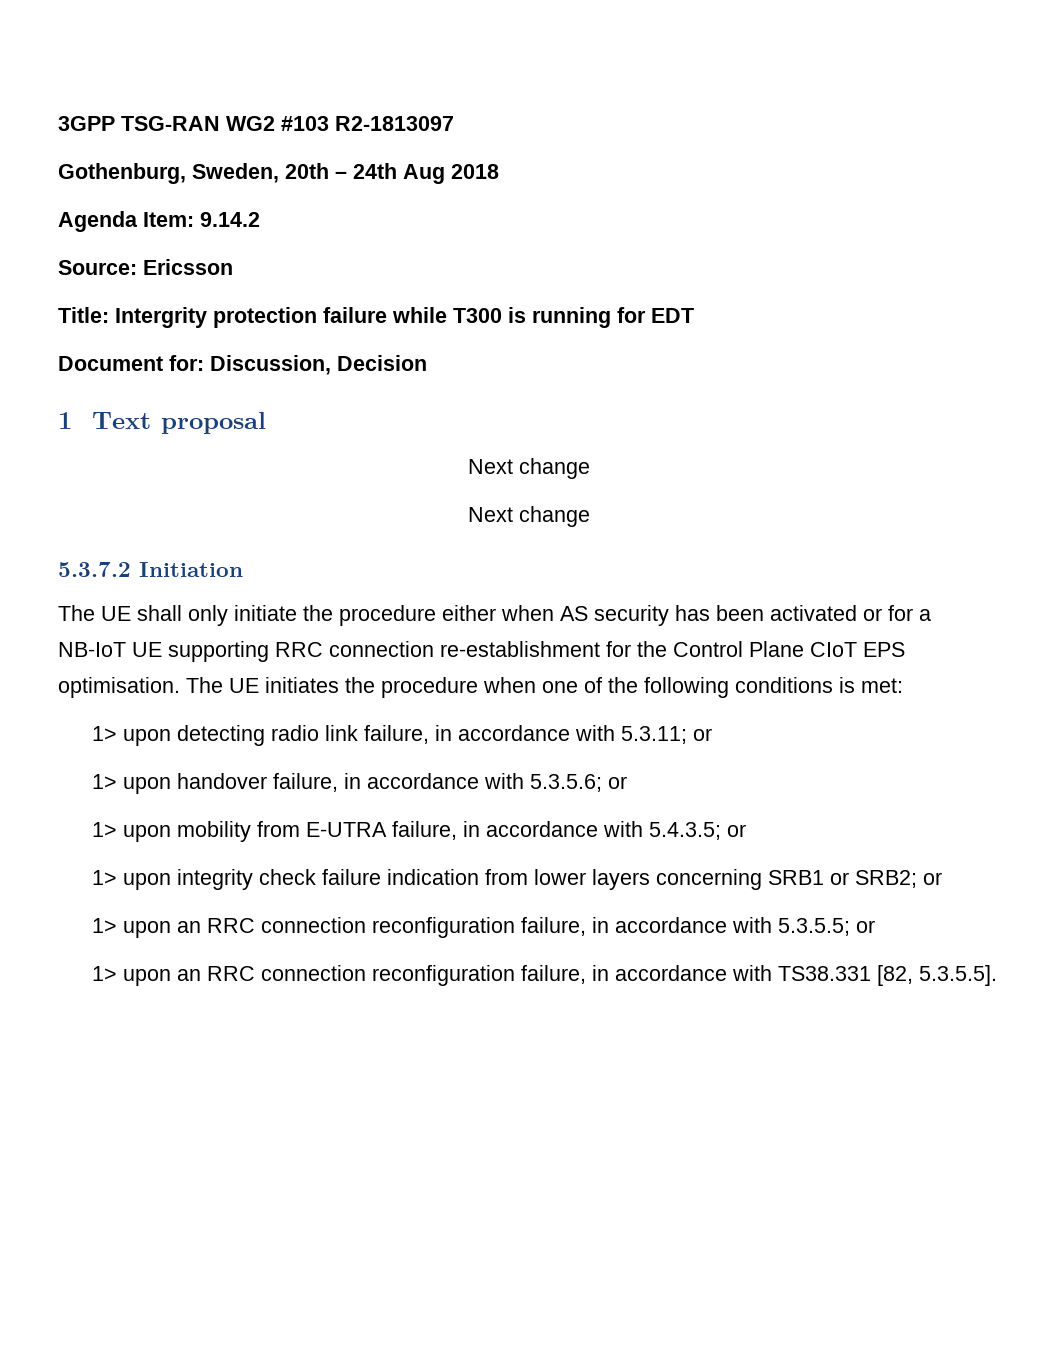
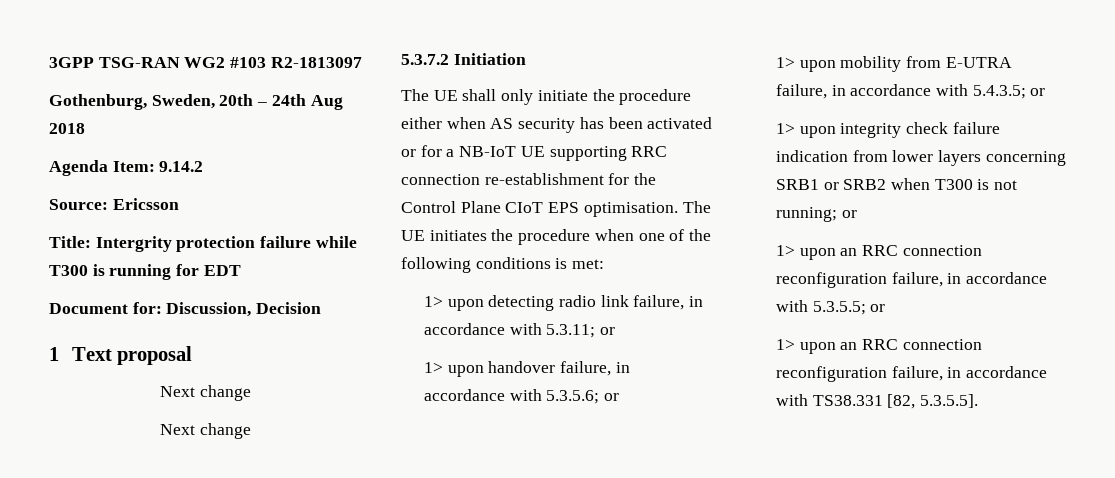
[854,870,917,888] SRB2; -> [843,178,1018,190] [775,207,837,222] SRB2 when T300 is not running;

